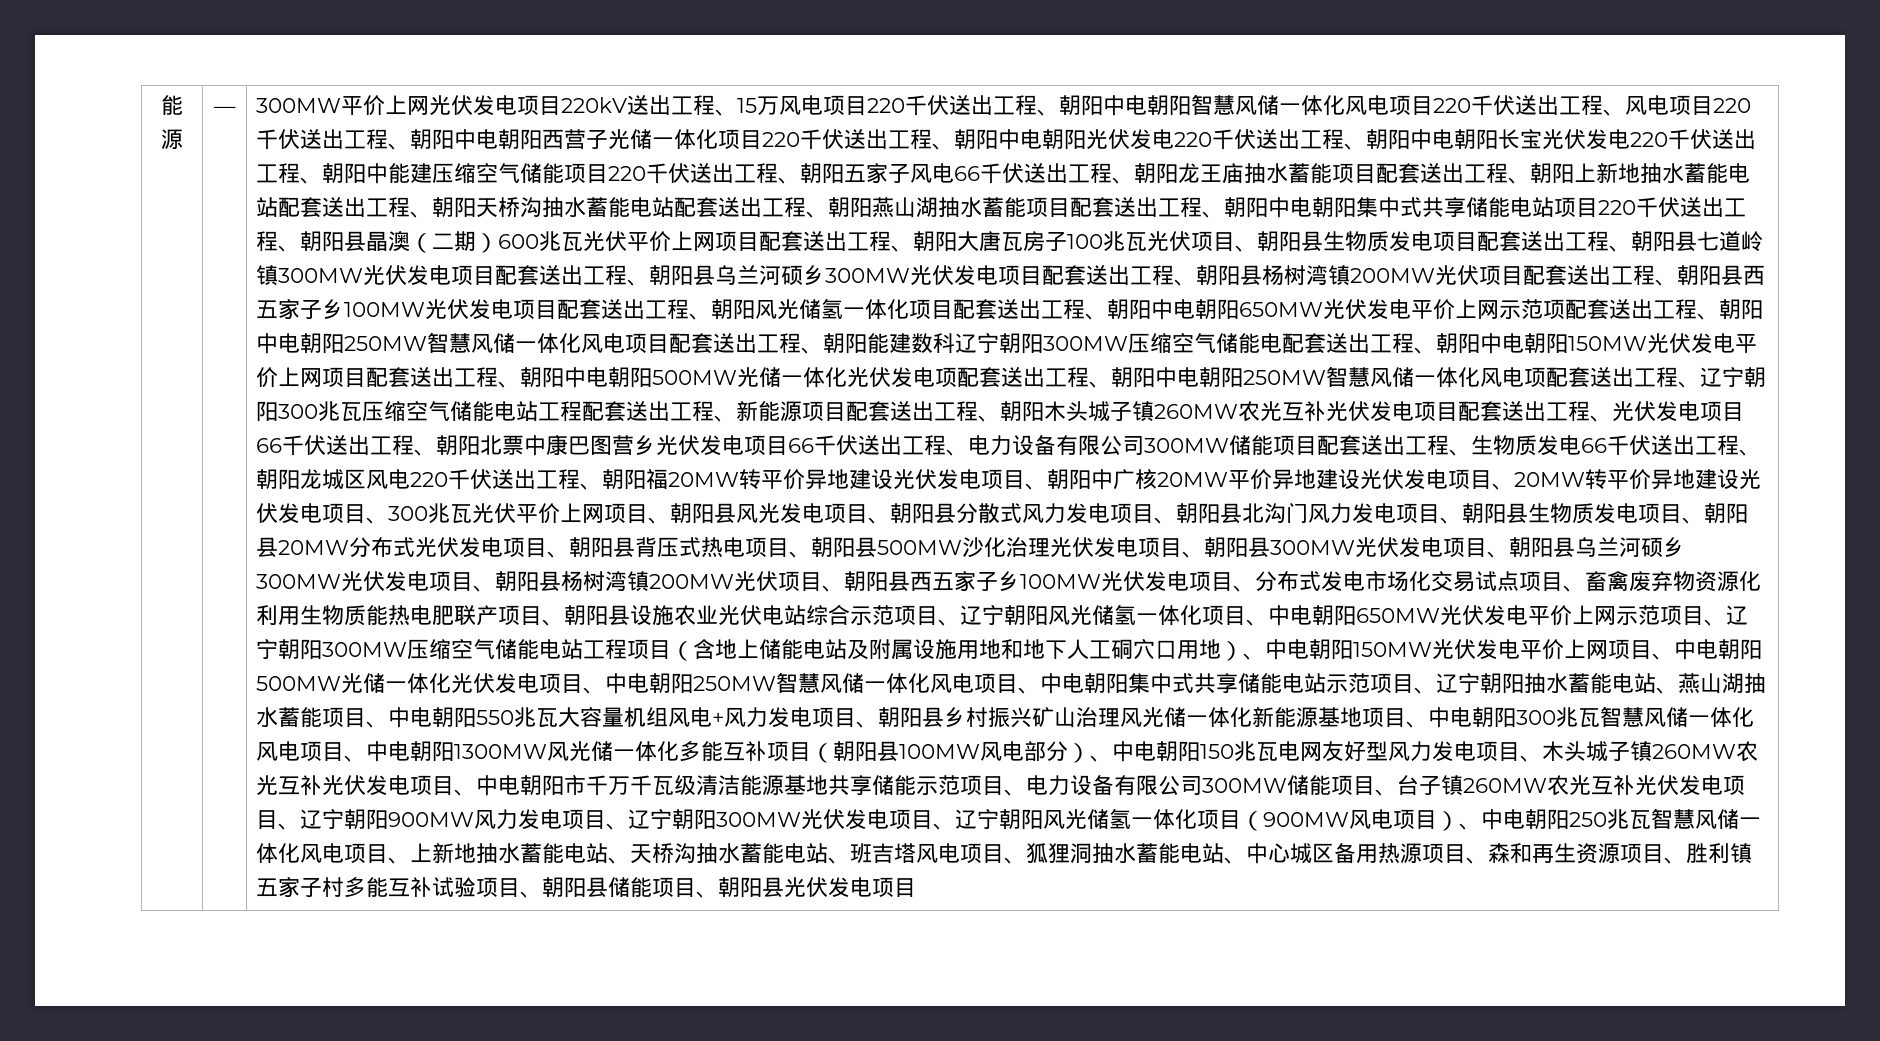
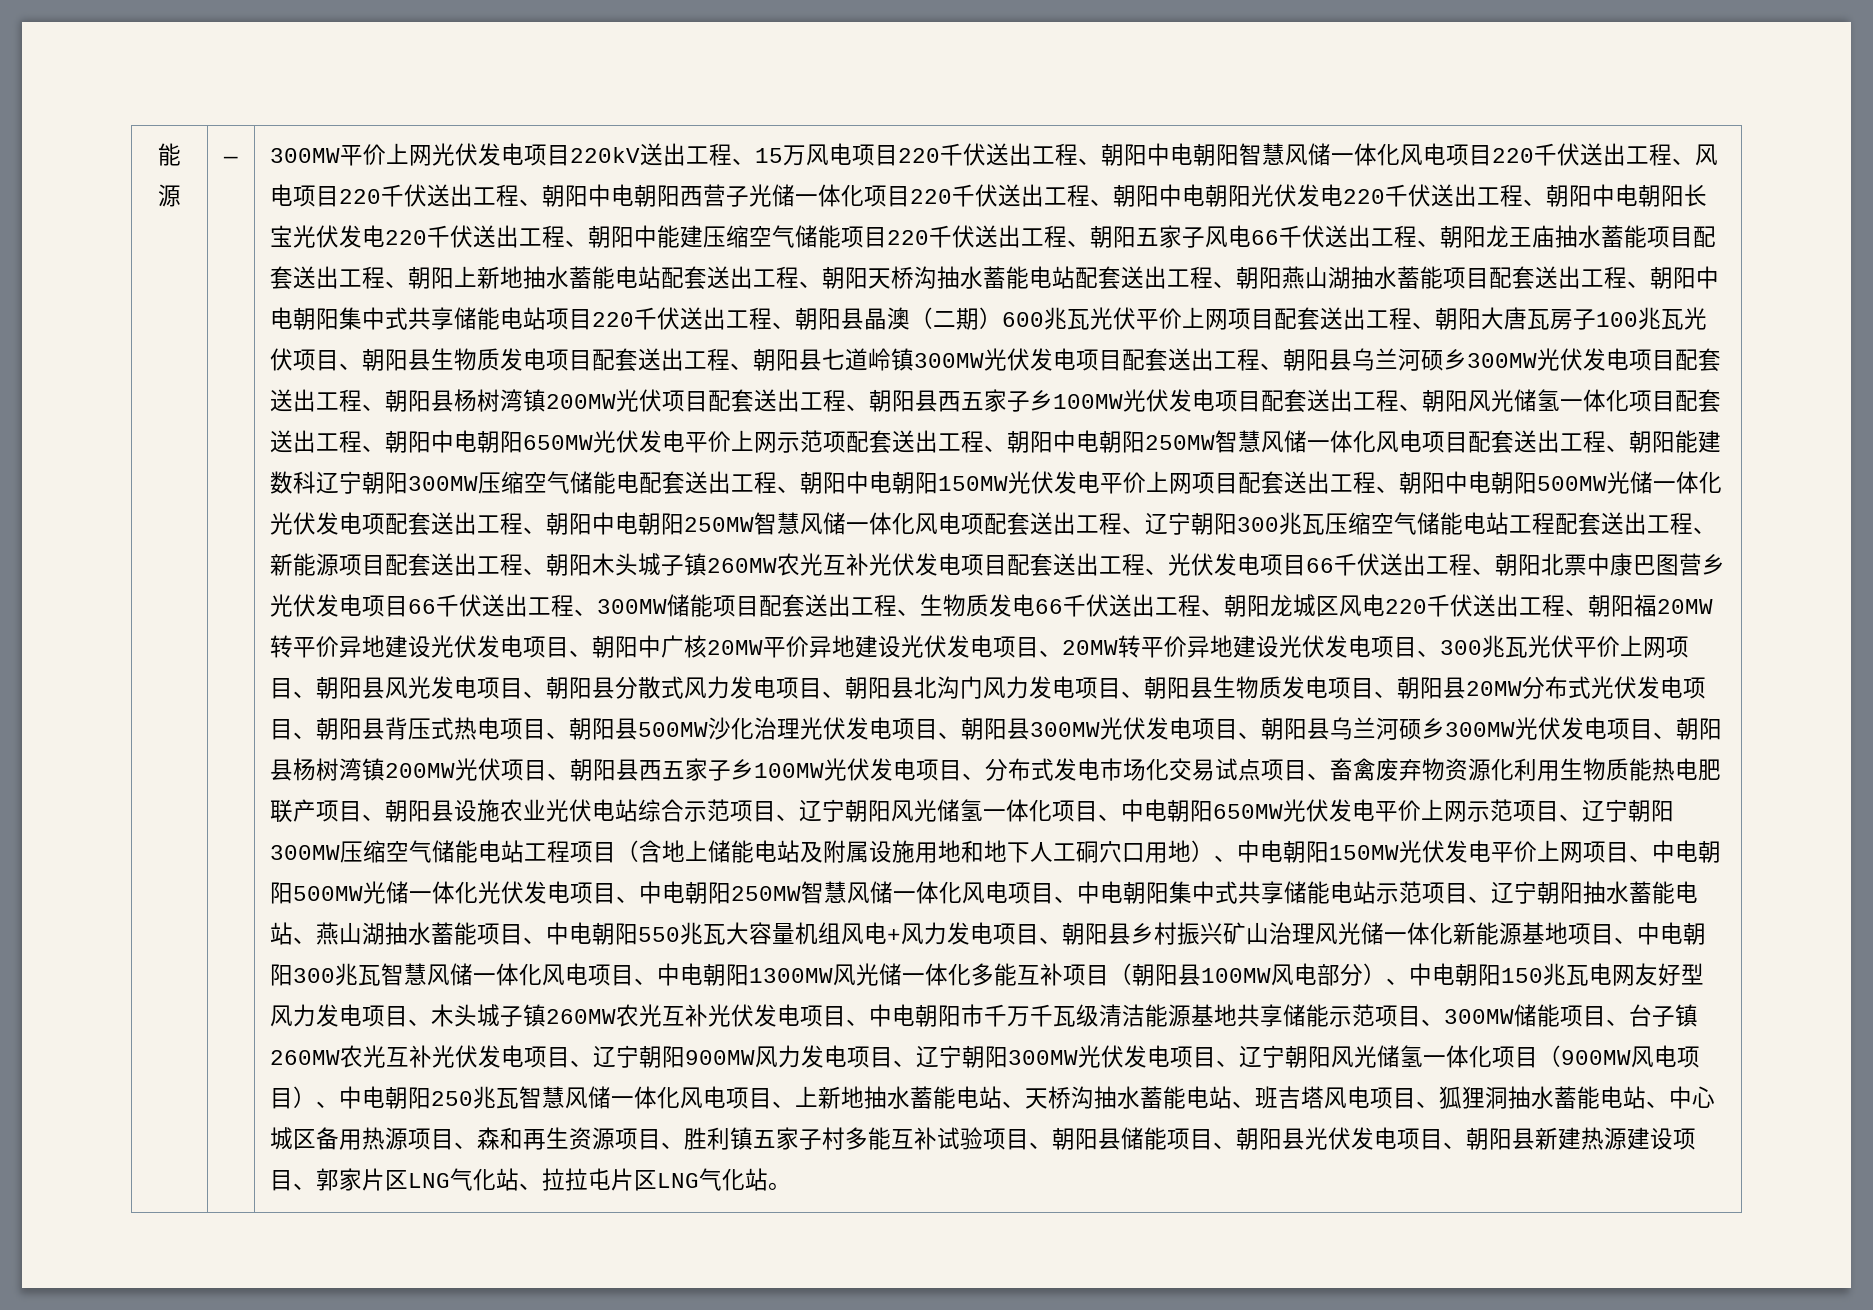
[968,435,1145,456] 电力设备有限公司 -> (598, 612) none
[1026,775,1203,796] 电力设备有限公司 -> (1445, 1022) none
(917, 887) none -> [1443,1127,1697,1150] [270,1168,792,1191] 、朝阳县新建热源建设项目、郭家片区LNG气化站、拉拉屯片区LNG气化站。

